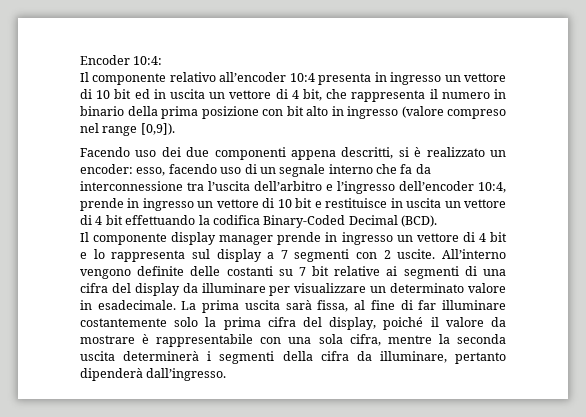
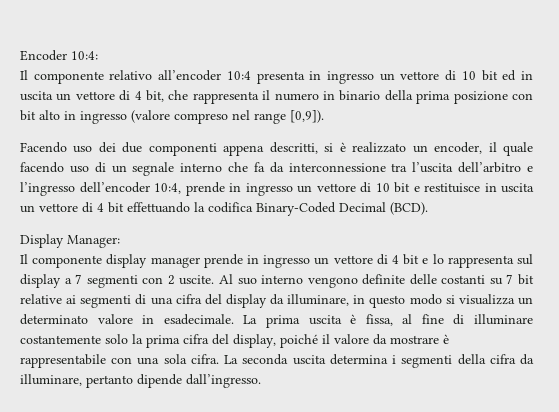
[80,164,166,176] encoder: esso, -> [434,142,533,156] encoder, il quale
(437, 221) none -> [20,234,120,248] // Display Manager:
[441,249,506,259] All’interno -> [218,274,304,285] Al suo interno
[201,283,367,296] illuminare per visualizzare -> [287,294,515,308] illuminare, in questo modo si visualizza
[285,300,312,310] sarà -> [350,314,357,324] è
[418,300,437,310] far -> (465, 319) none
[349,334,450,346] cifra, mentre la -> [190,354,239,364] cifra. La
[123,351,200,361] determinerà -> [329,354,388,365] determina
[80,368,143,381] dipenderà -> [137,374,182,388] dipende

